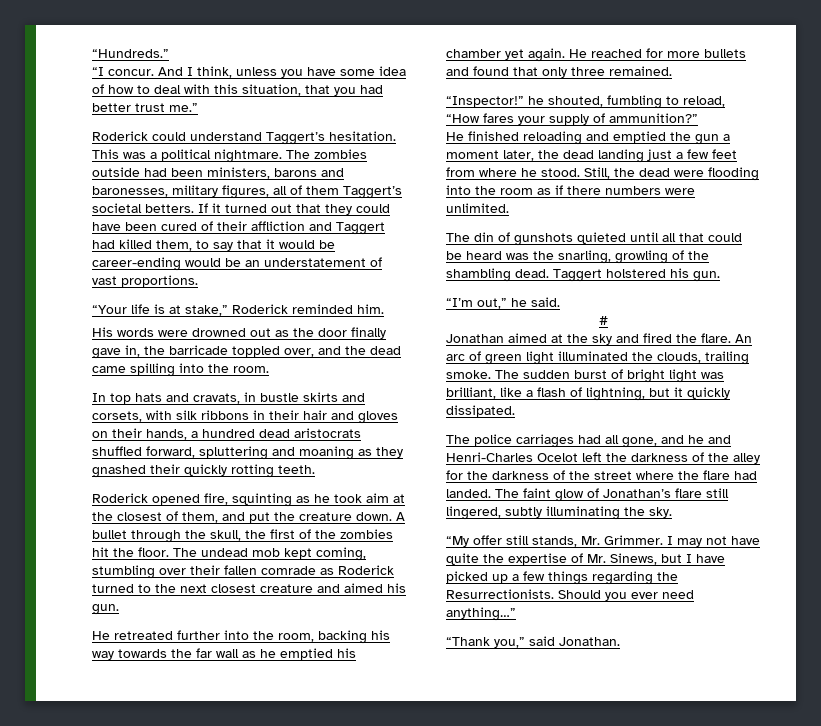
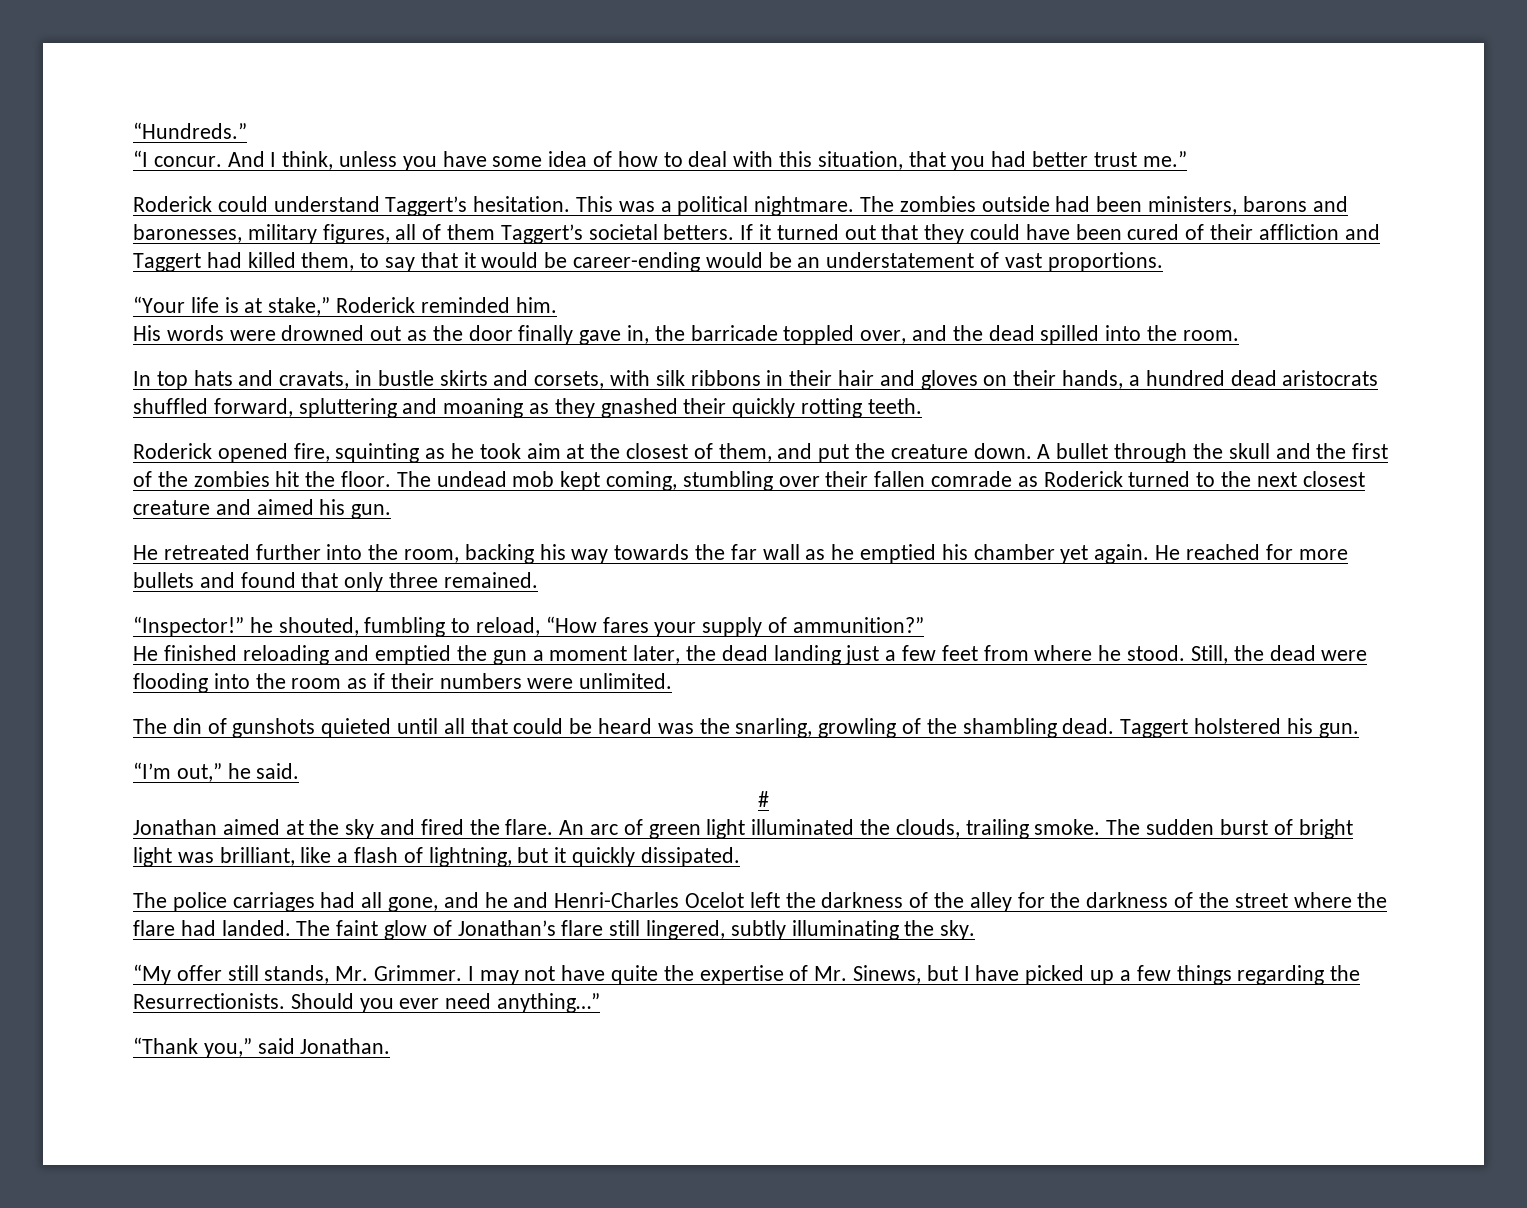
[92,363,175,377] came spilling -> [1040,325,1100,345] spilled
[210,530,241,541] skull, -> [1228,443,1311,459] skull and
[567,186,601,195] there -> [390,673,434,689] their

